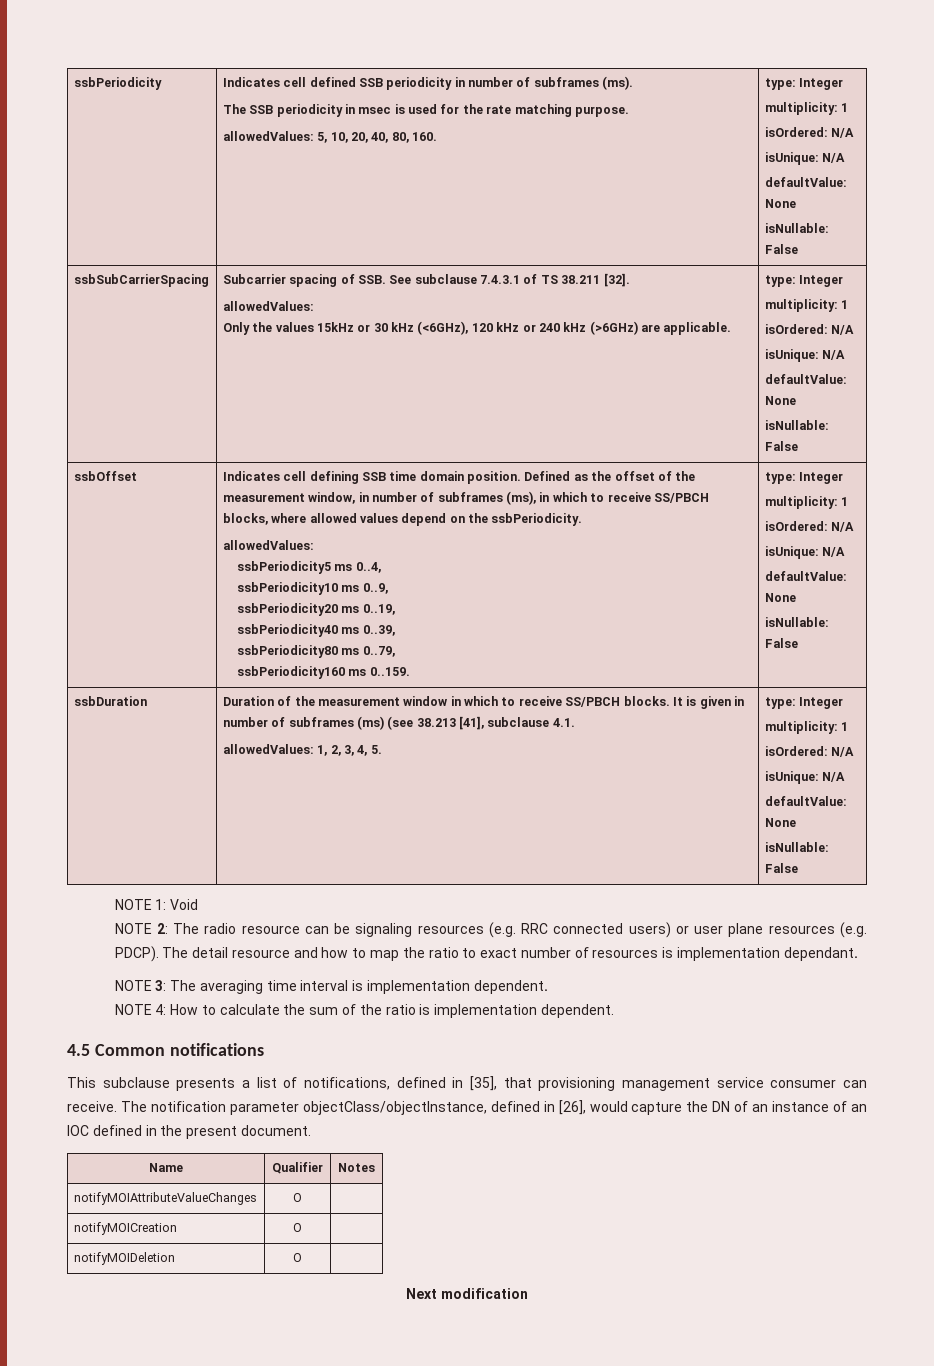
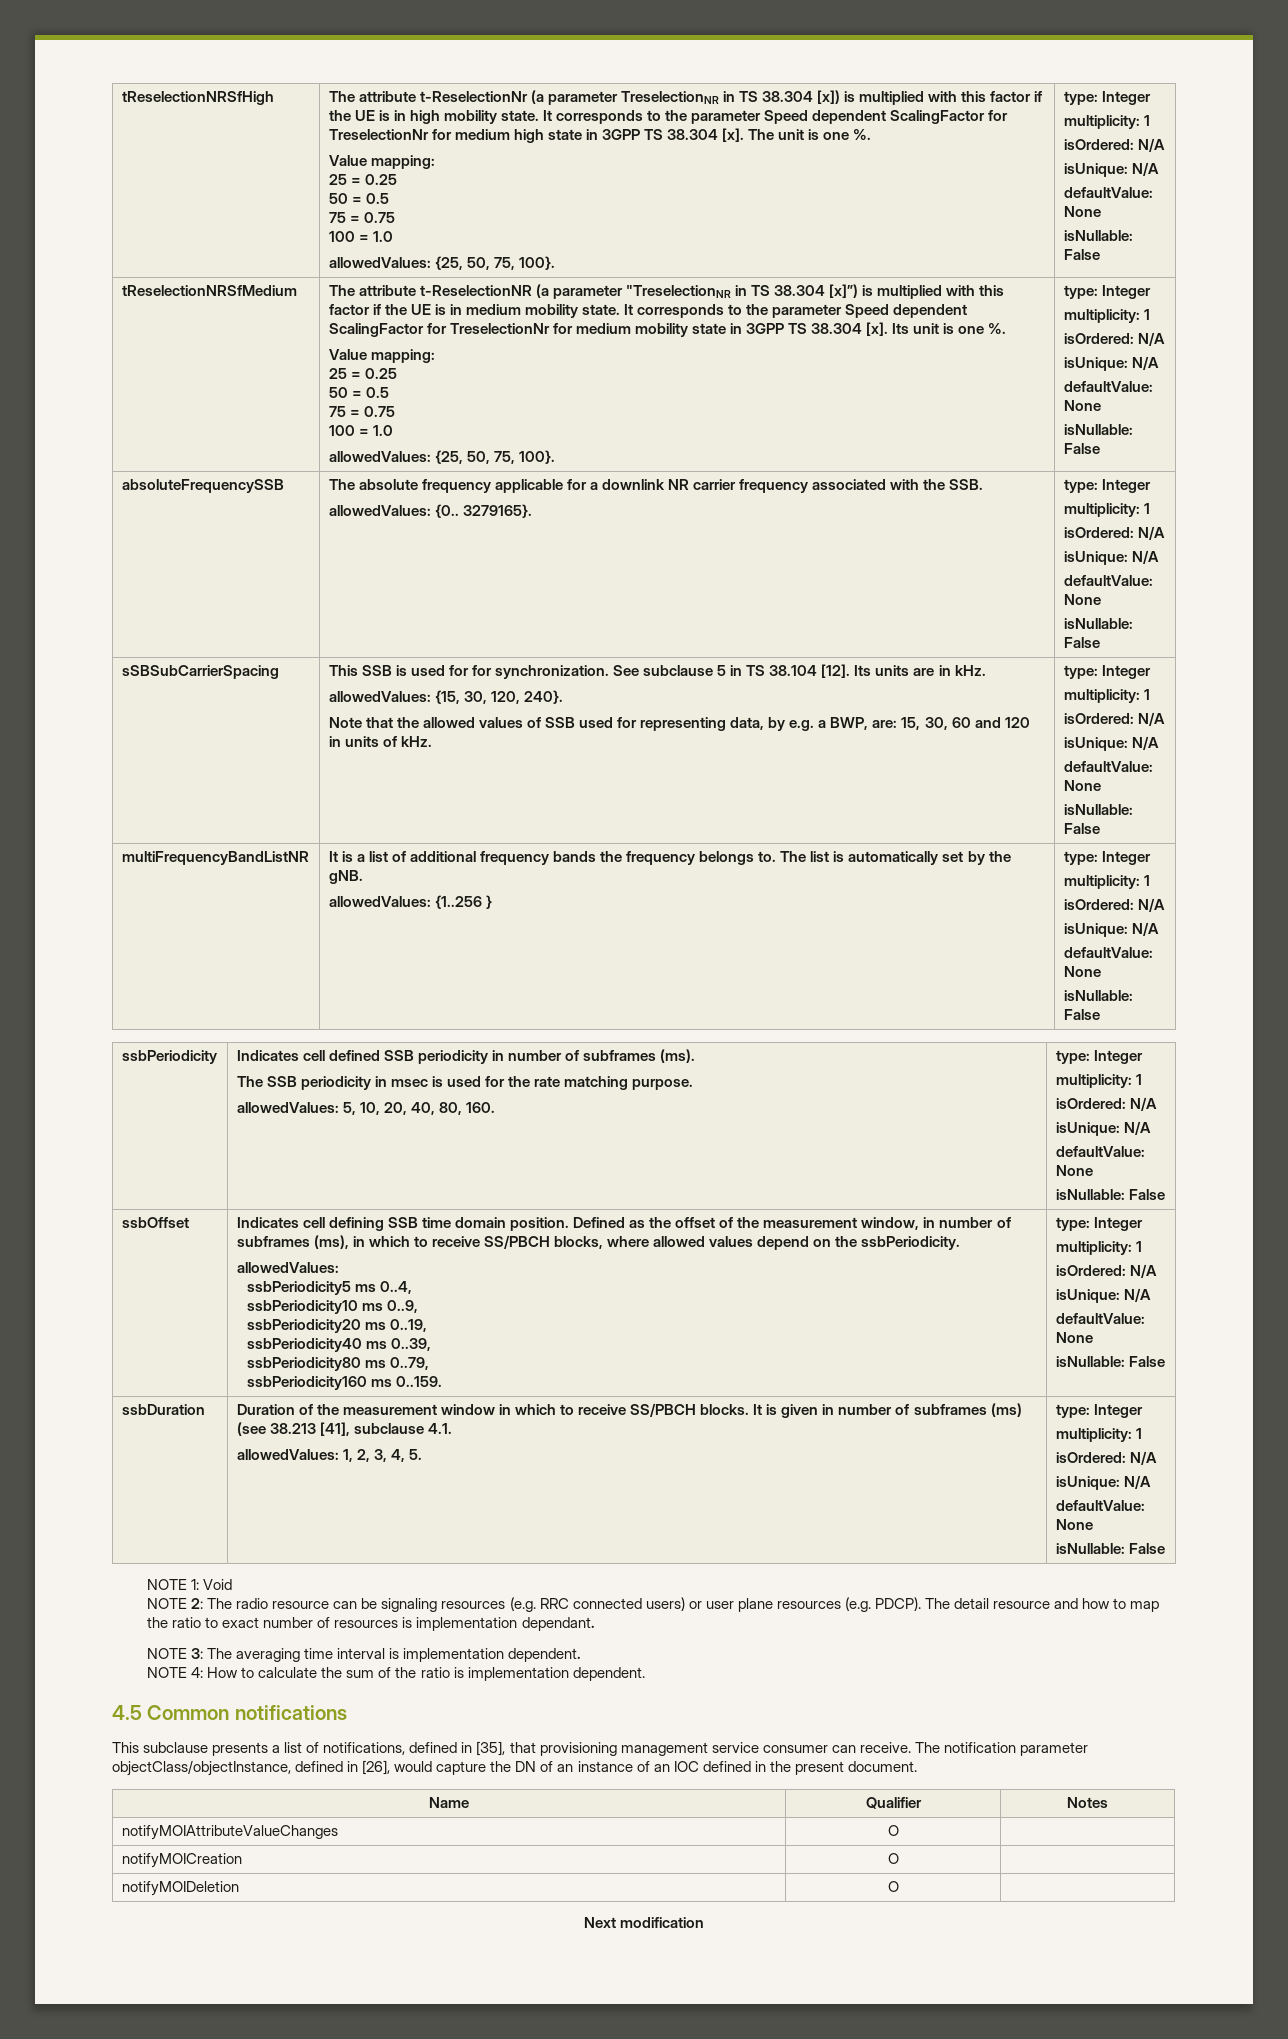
(73, 83) none -> [121,91,274,105] [328,90,1043,105] [328,110,1009,124] [328,128,872,143] [328,155,435,169] [328,174,397,185] [328,193,389,204] [328,212,395,223] [328,231,393,242] [328,256,555,270] [1063,91,1151,105] [1063,115,1150,129] [1063,138,1165,152] [1063,162,1159,177] [1063,187,1153,198] [1063,206,1101,217] [1063,230,1133,241] [1063,249,1100,260] [121,285,297,296] [328,284,1005,299] [328,304,968,318] [328,322,1007,337] [328,349,435,363] [328,368,397,379] [328,387,389,398] [328,406,395,417] [328,425,393,436] [328,450,555,464] [1063,285,1151,299] [1063,309,1150,323] [1063,332,1165,346] [1063,356,1159,371] [1063,381,1153,392] [1063,400,1101,411] [1063,424,1133,435] [1063,443,1100,454] [121,479,284,493] [328,479,984,493] [328,504,532,518] [1063,479,1151,493] [1063,503,1150,517] [1063,526,1165,540] [1063,550,1159,565] [1063,575,1153,586] [1063,594,1101,605] [1063,618,1133,629] [1063,637,1100,648] [121,665,279,679] [328,664,986,679] [328,690,563,704] [328,717,1030,731] [328,736,432,747] [1063,665,1151,679] [1063,689,1150,703] [1063,712,1165,726] [1063,736,1159,751] [1063,761,1153,772] [1063,780,1101,791] [1063,804,1133,815] [1063,823,1100,834] [121,851,309,865] [328,851,1011,865] [328,870,363,884] [328,895,492,909] [1063,851,1151,865] [1063,875,1150,889] [1063,898,1165,912] [1063,922,1159,937] [1063,947,1153,958] [1063,966,1101,977] [1063,990,1133,1001] [1063,1009,1100,1020] tReselectionNRSfHigh | The attribute t-ReselectionNr (a parameter TreselectionNR in TS 38.304 [x]) is multiplied with this factor if the UE is in high mobility state. It corresponds to the parameter Speed dependent ScalingFactor for TreselectionNr for medium high state in 3GPP TS 38.304 [x]. The unit is one %. // Value mapping: // 25 = 0.25 // 50 = 0.5 // 75 = 0.75 // 100 = 1.0 // allowedValues: {25, 50, 75, 100}. | type: Integer // multiplicity: 1 // isOrdered: N/A // isUnique: N/A // defaultValue: None // isNullable: False // tReselectionNRSfMedium | The attribute t-ReselectionNR (a parameter "TreselectionNR in TS 38.304 [x]”) is multiplied with this factor if the UE is in medium mobility state. It corresponds to the parameter Speed dependent ScalingFactor for TreselectionNr for medium mobility state in 3GPP TS 38.304 [x]. Its unit is one %. // Value mapping: // 25 = 0.25 // 50 = 0.5 // 75 = 0.75 // 100 = 1.0 // allowedValues: {25, 50, 75, 100}. | type: Integer // multiplicity: 1 // isOrdered: N/A // isUnique: N/A // defaultValue: None // isNullable: False // absoluteFrequencySSB | The absolute frequency applicable for a downlink NR carrier frequency associated with the SSB. // allowedValues: {0.. 3279165}. | type: Integer // multiplicity: 1 // isOrdered: N/A // isUnique: N/A // defaultValue: None // isNullable: False // sSBSubCarrierSpacing | This SSB is used for for synchronization. See subclause 5 in TS 38.104 [12]. Its units are in kHz. // allowedValues: {15, 30, 120, 240}. // Note that the allowed values of SSB used for representing data, by e.g. a BWP, are: 15, 30, 60 and 120 in units of kHz. | type: Integer // multiplicity: 1 // isOrdered: N/A // isUnique: N/A // defaultValue: None // isNullable: False // multiFrequencyBandListNR | It is a list of additional frequency bands the frequency belongs to. The list is automatically set by the gNB. // allowedValues: {1..256 } | type: Integer // multiplicity: 1 // isOrdered: N/A // isUnique: N/A // defaultValue: None // isNullable: False //
[73,274,209,287] [222,273,630,287] [222,301,314,311] [222,321,732,335] [764,275,844,287] [764,299,849,312] [764,324,855,335] [764,349,846,362] [764,374,847,384] [764,396,796,405] [764,420,829,430] [764,441,798,451] // ssbSubCarrierSpacing | Subcarrier spacing of SSB. See subclause 7.4.3.1 of TS 38.211 [32]. // allowedValues: // Only the values 15kHz or 30 kHz (<6GHz), 120 kHz or 240 kHz (>6GHz) are applicable. | type: Integer // multiplicity: 1 // isOrdered: N/A // isUnique: N/A // defaultValue: None // isNullable: False -> (1165, 1194) none

